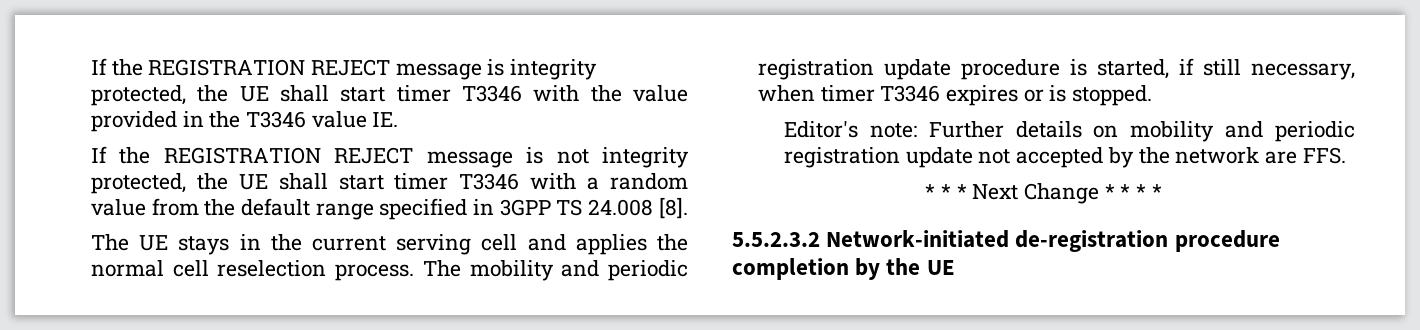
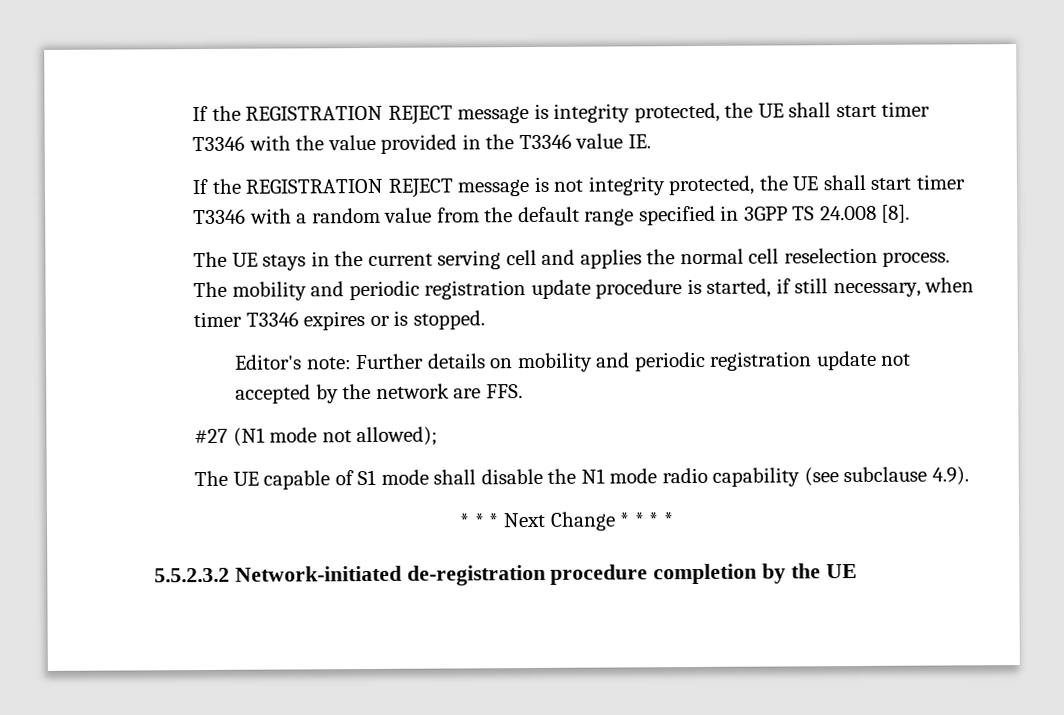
(1346, 155) none -> [193,426,439,447] [193,466,970,490] // #27 (N1 mode not allowed); // The UE capable of S1 mode shall disable the N1 mode radio capability (see subclause 4.9).

